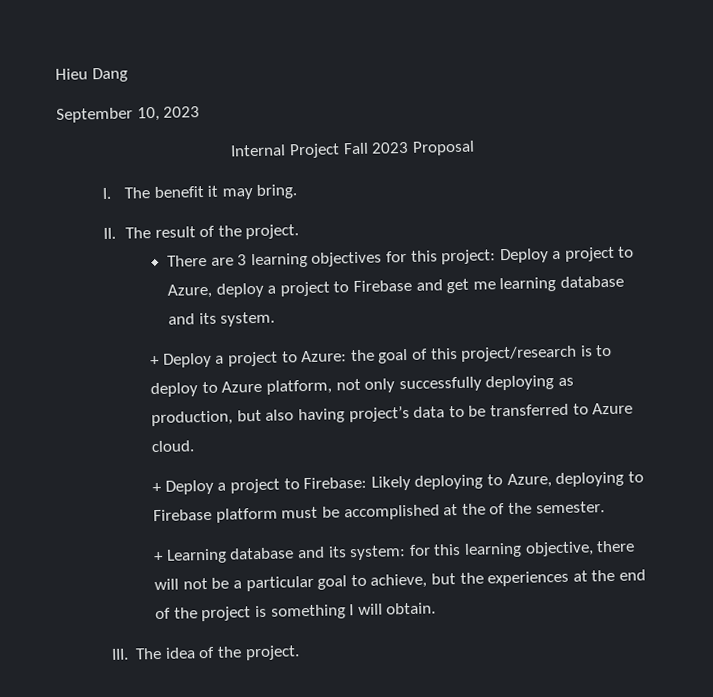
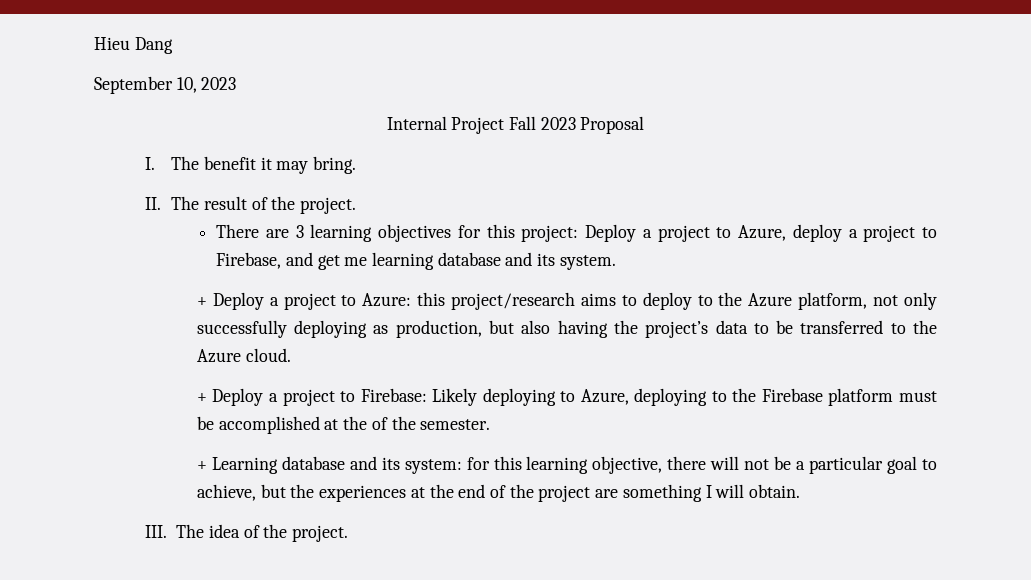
[352,279,412,293] Firebase -> [216,252,282,269] Firebase,
[350,348,428,364] the goal of -> (412, 300) none
[579,345,593,357] is -> [580,293,616,306] aims
(218, 387) none -> [718,292,743,306] the
(346, 416) none -> [613,320,638,334] the
(589, 409) none -> [912,320,937,334] the
(644, 477) none -> [732,388,757,402] the
[255,605,268,618] is -> [595,489,619,498] are

